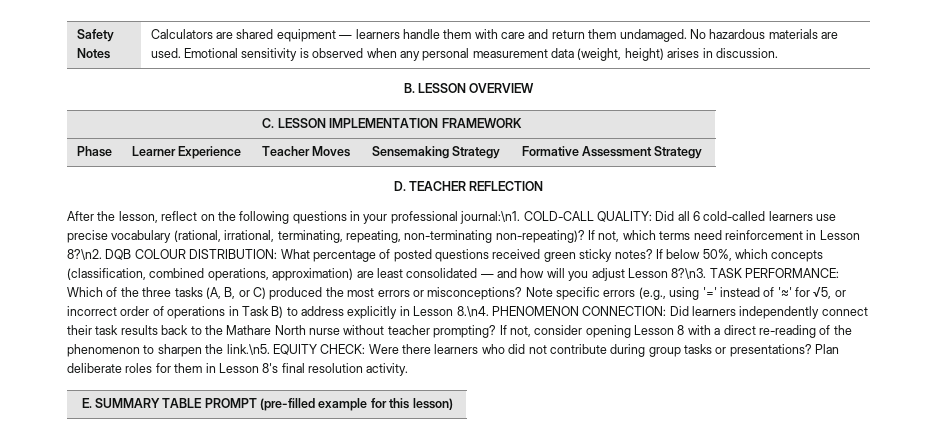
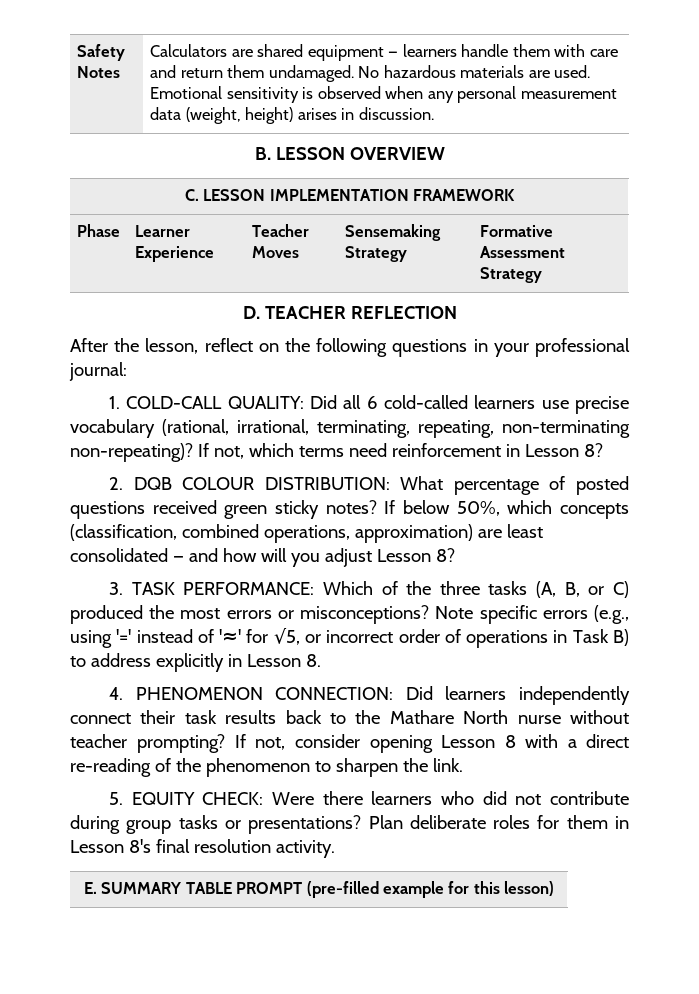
[460,211,521,224] journal:\n1. -> [69,362,127,381] [108,396,120,409] journal: // 1.
[67,249,102,260] 8?\n2. -> [583,443,603,457] [108,477,123,490] 8? // 2.
[671,268,707,279] 8?\n3. -> [435,548,455,562] [108,582,123,595] 8? // 3.
[456,306,489,317] 8.\n4. -> [305,654,321,667] [108,687,123,700] 8. // 4.
[226,344,270,355] link.\n5. -> [432,758,463,772] [108,792,123,805] link. // 5.

